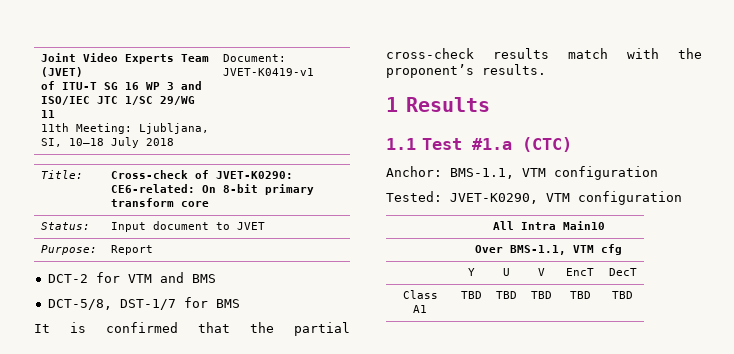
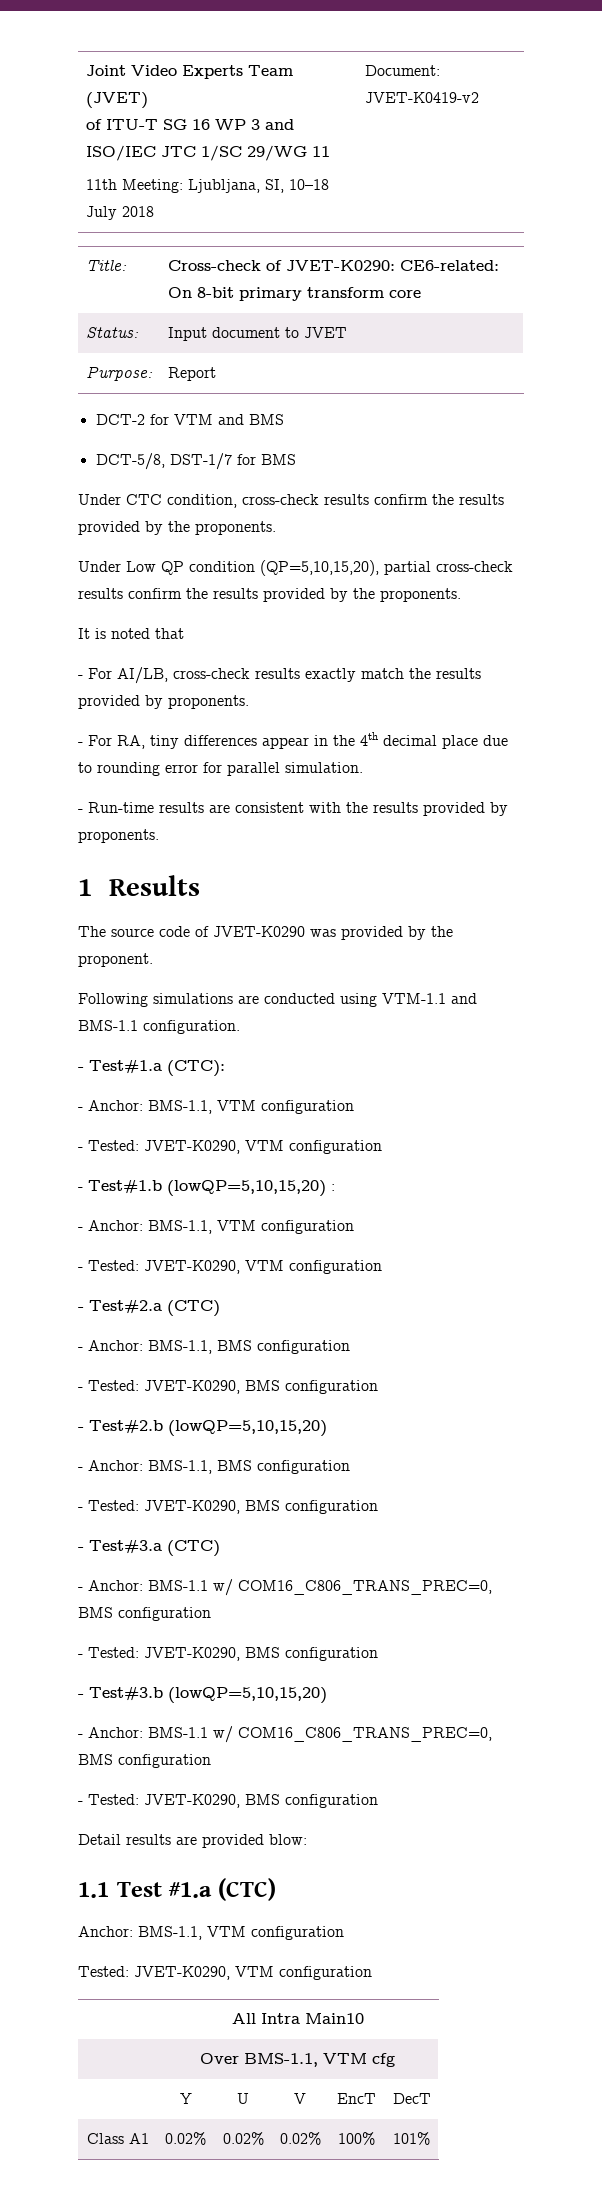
[222,68,314,76] JVET-K0419-v1 -> [364,92,479,103] JVET-K0419-v2
[34,322,350,336] [386,48,702,59] [386,64,546,78] [386,97,490,112] It is confirmed that the partial cross-check results match with the proponent’s results. // 1 Results -> [78,494,504,508] [78,521,276,535] [78,560,513,576] [78,588,461,602] [78,628,184,639] [78,667,481,684] [78,695,249,709] [78,732,508,749] [78,762,363,776] [78,802,508,816] [78,829,159,843] [78,875,200,896] [78,926,453,940] [78,953,153,967] [78,993,477,1007] [78,1020,240,1034] [78,1059,225,1077] [78,1100,354,1114] [78,1140,382,1154] [78,1179,335,1197] [78,1220,354,1234] [78,1260,382,1274] [78,1299,220,1317] [78,1340,350,1354] [78,1380,378,1394] [78,1419,327,1437] [78,1460,350,1474] [78,1500,378,1514] [78,1539,220,1557] [78,1579,492,1596] [78,1607,211,1621] [78,1647,378,1661] [78,1686,327,1704] [78,1726,492,1743] [78,1754,211,1768] [78,1794,378,1808] [78,1834,307,1848] Under CTC condition, cross-check results confirm the results provided by the proponents. // Under Low QP condition (QP=5,10,15,20), partial cross-check results confirm the results provided by the proponents. // It is noted that // - For AI/LB, cross-check results exactly match the results provided by proponents. // - For RA, tiny differences appear in the 4th decimal place due to rounding error for parallel simulation. // - Run-time results are consistent with the results provided by proponents. // 1 Results // The source code of JVET-K0290 was provided by the proponent. // Following simulations are conducted using VTM-1.1 and BMS-1.1 configuration. // - Test#1.a (CTC): // - Anchor: BMS-1.1, VTM configuration // - Tested: JVET-K0290, VTM configuration // - Test#1.b (lowQP=5,10,15,20) : // - Anchor: BMS-1.1, VTM configuration // - Tested: JVET-K0290, VTM configuration // - Test#2.a (CTC) // - Anchor: BMS-1.1, BMS configuration // - Tested: JVET-K0290, BMS configuration // - Test#2.b (lowQP=5,10,15,20) // - Anchor: BMS-1.1, BMS configuration // - Tested: JVET-K0290, BMS configuration // - Test#3.a (CTC) // - Anchor: BMS-1.1 w/ COM16_C806_TRANS_PREC=0, BMS configuration // - Tested: JVET-K0290, BMS configuration // - Test#3.b (lowQP=5,10,15,20) // - Anchor: BMS-1.1 w/ COM16_C806_TRANS_PREC=0, BMS configuration // - Tested: JVET-K0290, BMS configuration // Detail results are provided blow:
[460,291,482,299] [495,291,517,299] [530,291,552,299] [569,291,591,299] [612,291,633,299] TBD | TBD | TBD | TBD | TBD -> [165,2132,206,2145] [222,2132,264,2145] [279,2132,321,2145] [338,2132,375,2145] [392,2132,430,2145] 0.02% | 0.02% | 0.02% | 100% | 101%

